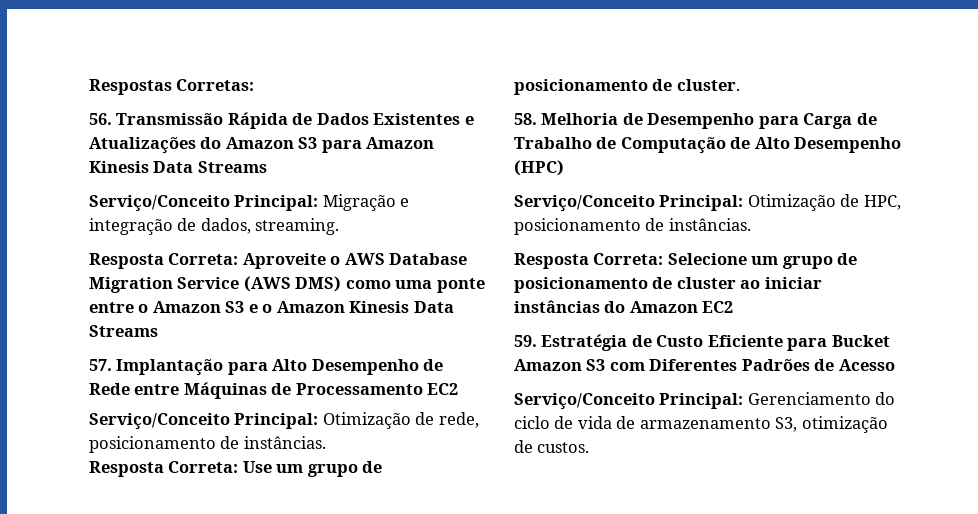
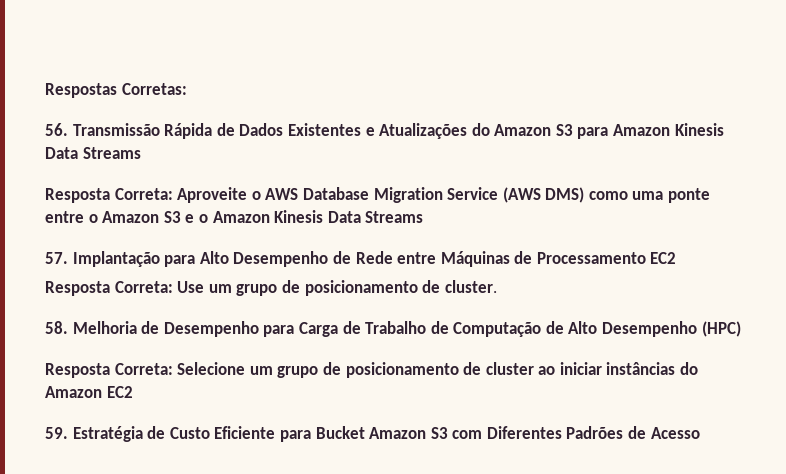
[89,194,410,212] [89,218,340,235] // Serviço/Conceito Principal: Migração e integração de dados, streaming. -> (141, 153) none
[89,412,479,430] [89,436,326,453] // Serviço/Conceito Principal: Otimização de rede, posicionamento de instâncias. -> (677, 258) none
[514,194,901,212] [514,218,751,235] // Serviço/Conceito Principal: Otimização de HPC, posicionamento de instâncias. -> (741, 329) none
[514,392,896,410] [514,416,888,433] [514,440,590,453] // Serviço/Conceito Principal: Gerenciamento do ciclo de vida de armazenamento S3, otimização de custos. -> (700, 433) none

